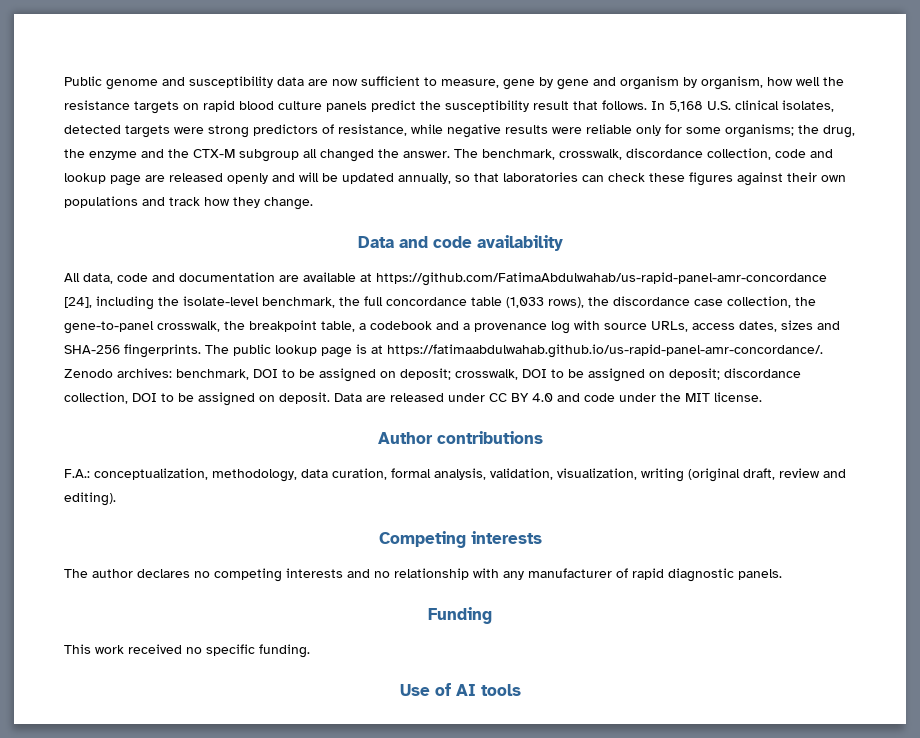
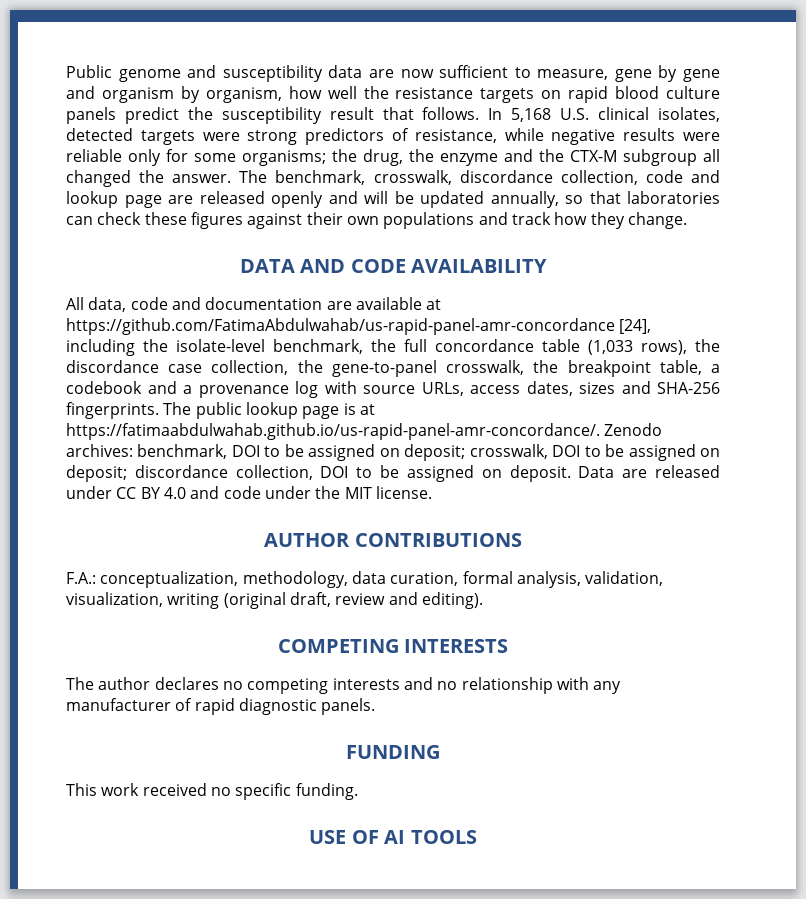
[357,235,563,251] Data and code availability -> [239,259,548,273] DATA AND CODE AVAILABILITY
[377,431,543,444] Author contributions -> [264,533,522,547] AUTHOR CONTRIBUTIONS
[378,531,542,548] Competing interests -> [277,639,509,653] COMPETING INTERESTS
[428,607,492,624] Funding -> [346,745,440,759] FUNDING
[399,683,521,696] Use of AI tools -> [309,830,477,844] USE OF AI TOOLS

